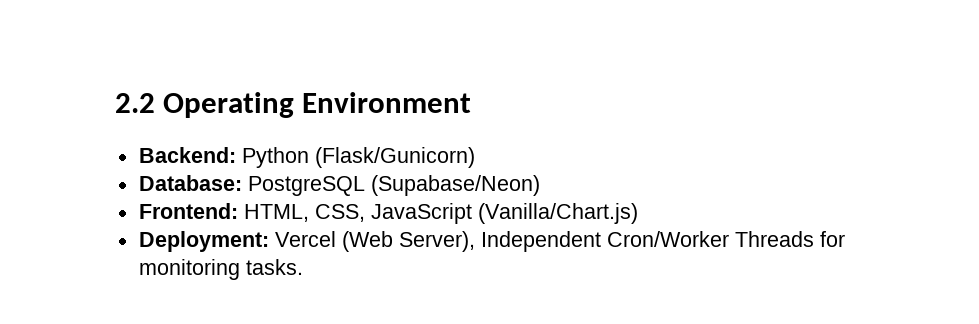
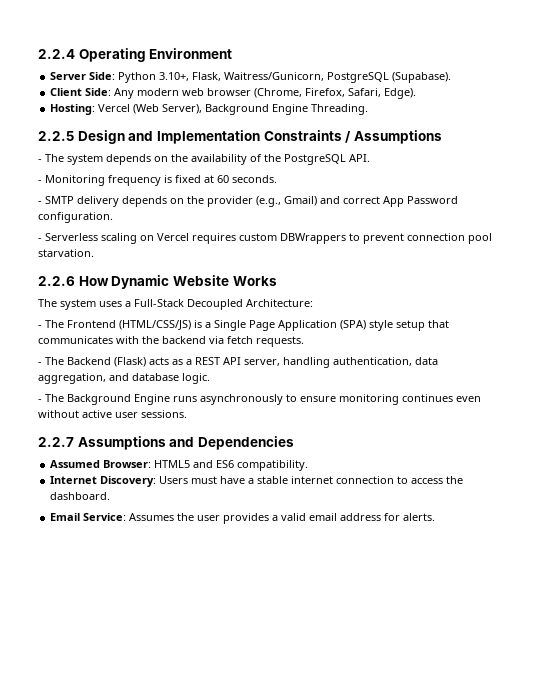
[115,93,155,113] 2.2 -> [38,49,75,59] 2.2.4
[138,147,475,168] [138,175,540,196] [138,203,638,224] [138,231,845,252] [138,259,303,280] Backend: Python (Flask/Gunicorn) // Database: PostgreSQL (Supabase/Neon) // Frontend: HTML, CSS, JavaScript (Vanilla/Chart.js) // Deployment: Vercel (Web Server), Independent Cron/Worker Threads for monitoring tasks. -> [50,72,452,83] [50,88,417,99] [50,104,369,115] [38,130,442,144] [38,154,370,165] [38,175,277,186] [38,196,458,207] [38,212,113,223] [38,233,492,244] [38,249,94,257] [38,275,277,289] [38,299,313,310] [38,320,449,331] [38,336,304,347] [38,357,438,368] [38,373,210,384] [38,394,481,405] [38,410,187,418] [38,436,294,450] [50,460,309,471] [50,476,464,487] [50,492,111,500] [50,513,436,524] Server Side: Python 3.10+, Flask, Waitress/Gunicorn, PostgreSQL (Supabase). // Client Side: Any modern web browser (Chrome, Firefox, Safari, Edge). // Hosting: Vercel (Web Server), Background Engine Threading. // 2.2.5 Design and Implementation Constraints / Assumptions // - The system depends on the availability of the PostgreSQL API. // - Monitoring frequency is fixed at 60 seconds. // - SMTP delivery depends on the provider (e.g., Gmail) and correct App Password configuration. // - Serverless scaling on Vercel requires custom DBWrappers to prevent connection pool starvation. // 2.2.6 How Dynamic Website Works // The system uses a Full-Stack Decoupled Architecture: // - The Frontend (HTML/CSS/JS) is a Single Page Application (SPA) style setup that communicates with the backend via fetch requests. // - The Backend (Flask) acts as a REST API server, handling authentication, data aggregation, and database logic. // - The Background Engine runs asynchronously to ensure monitoring continues even without active user sessions. // 2.2.7 Assumptions and Dependencies // Assumed Browser: HTML5 and ES6 compatibility. // Internet Discovery: Users must have a stable internet connection to access the dashboard. // Email Service: Assumes the user provides a valid email address for alerts.

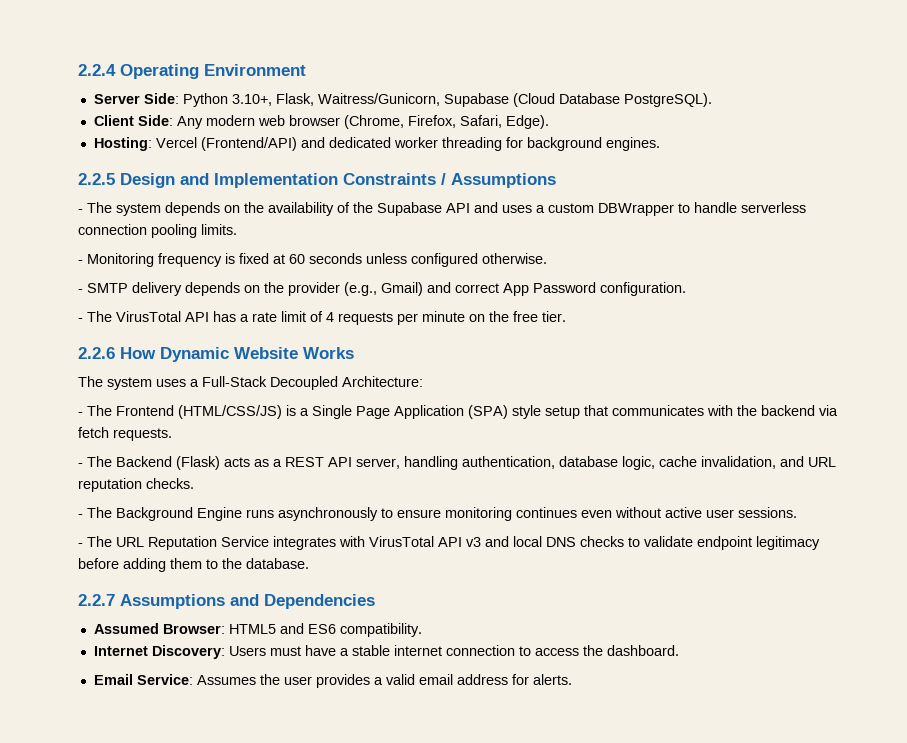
[327,72,452,83] PostgreSQL (Supabase). -> [443,93,712,107] Supabase (Cloud Database PostgreSQL).
[133,104,369,115] (Web Server), Background Engine Threading. -> [200,137,660,151] (Frontend/API) and dedicated worker threading for background engines.
[284,154,370,165] PostgreSQL API. -> [377,202,806,216] [78,224,237,238] Supabase API and uses a custom DBWrapper to handle serverless connection pooling limits.
[232,175,277,183] seconds. -> [309,253,547,267] seconds unless configured otherwise.
[45,233,492,244] [38,249,94,257] Serverless scaling on Vercel requires custom DBWrappers to prevent connection pool starvation. -> [87,311,566,325] The VirusTotal API has a rate limit of 4 requests per minute on the free tier.
[415,357,438,365] [38,373,210,384] data aggregation, and database logic. -> [559,456,836,470] [78,478,194,492] database logic, cache invalidation, and URL reputation checks.
(187, 414) none -> [78,536,820,550] [78,558,309,572] // - The URL Reputation Service integrates with VirusTotal API v3 and local DNS checks to validate endpoint legitimacy before adding them to the database.

